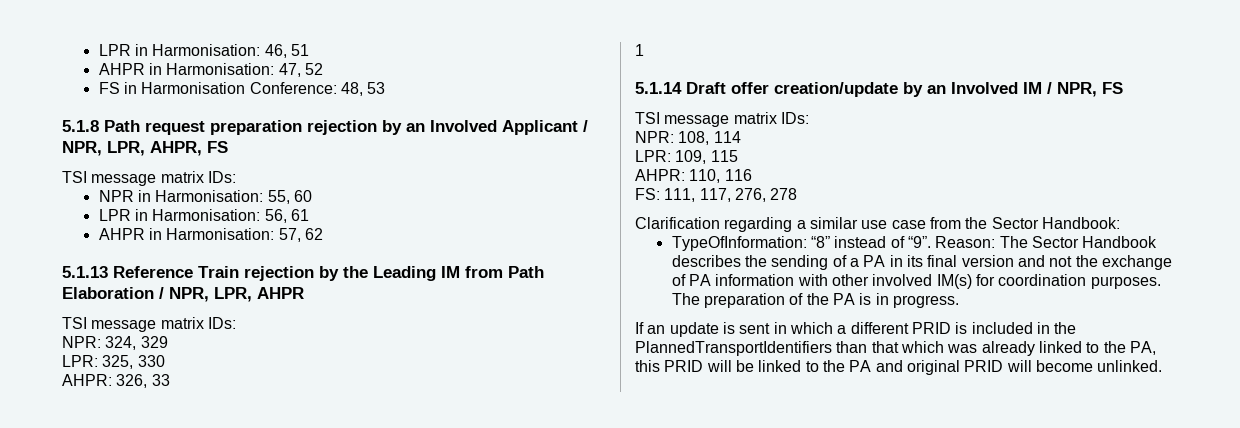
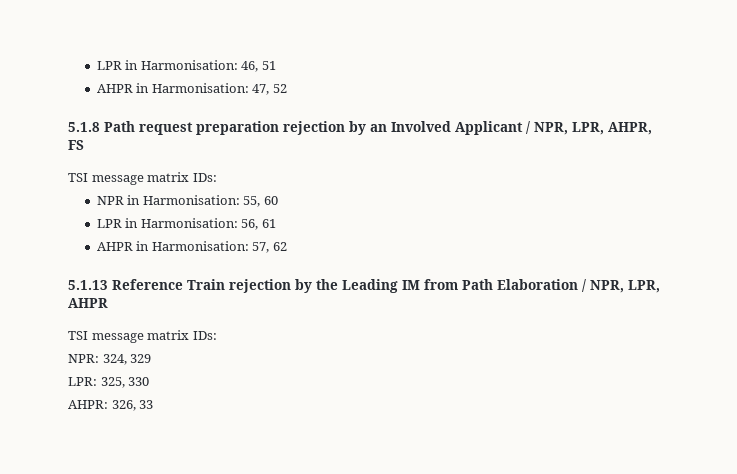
[98,82,386,96] // FS in Harmonisation Conference: 48, 53 -> (287, 88) none
[635,44,644,56] [635,82,1123,97] [635,112,809,127] [635,131,741,145] [635,150,738,164] [635,169,752,183] [635,188,798,202] [635,217,1120,232] [671,236,1158,251] [671,255,1172,270] [671,274,1161,289] [671,293,959,308] [635,322,1077,337] [635,341,1156,356] [635,360,1163,375] // 1 // 5.1.14 Draft offer creation/update by an Involved IM / NPR, FS // TSI message matrix IDs: // NPR: 108, 114 // LPR: 109, 115 // AHPR: 110, 116 // FS: 111, 117, 276, 278 // Clarification regarding a similar use case from the Sector Handbook: // TypeOfInformation: “8” instead of “9”. Reason: The Sector Handbook describes the sending of a PA in its final version and not the exchange of PA information with other involved IM(s) for coordination purposes. The preparation of the PA is in progress. // If an update is sent in which a different PRID is included in the PlannedTransportIdentifiers than that which was already linked to the PA, this PRID will be linked to the PA and original PRID will become unlinked. -> (154, 404) none

